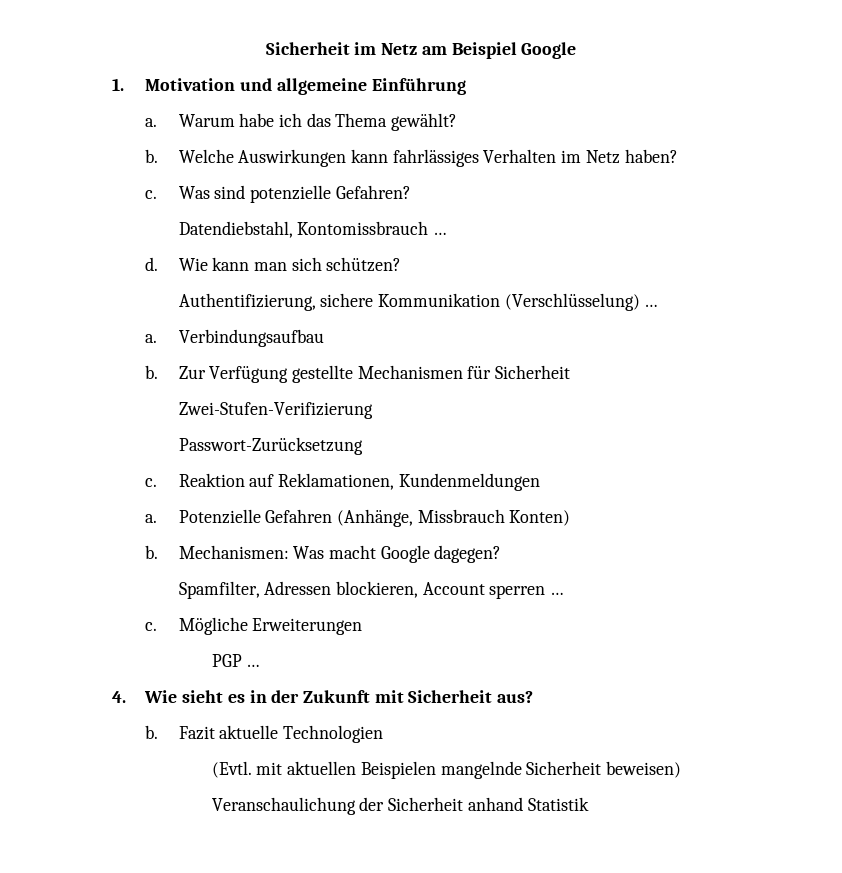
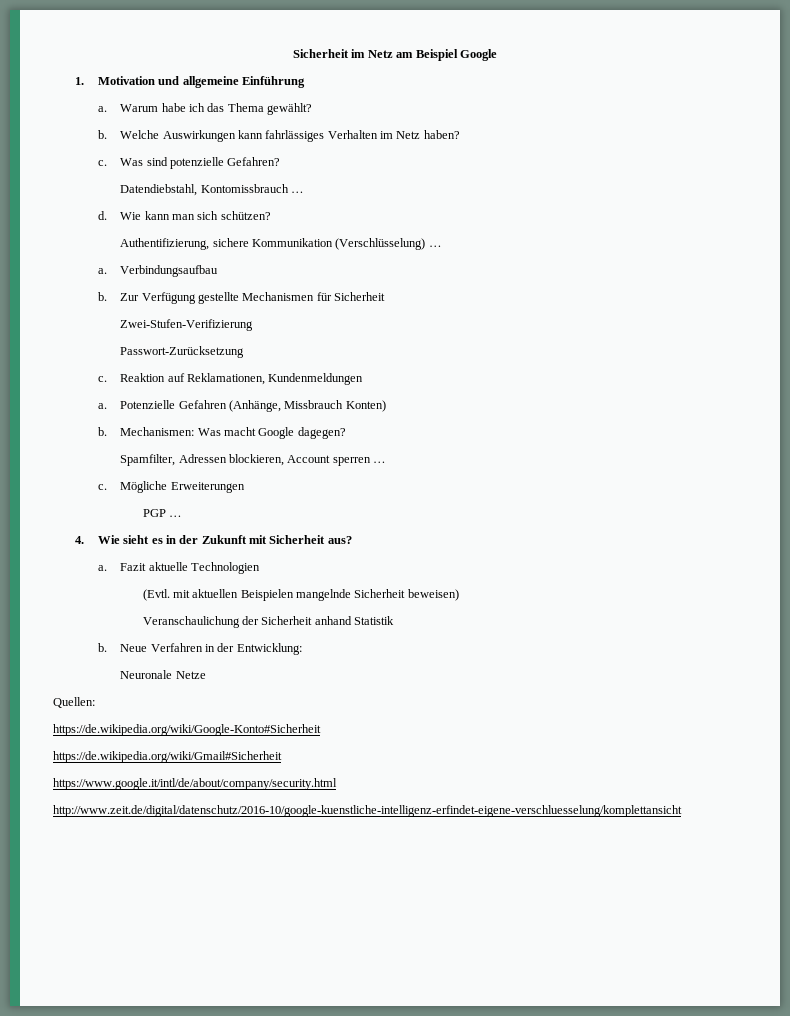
[145,725,159,739] b. -> [97,565,107,571] a.
(589, 804) none -> [97,643,302,655] [120,670,206,679] [53,697,95,708] [53,724,321,736] [53,751,282,763] [53,778,337,790] [53,805,682,817] // b. Neue Verfahren in der Entwicklung: // Neuronale Netze // Quellen: // https://de.wikipedia.org/wiki/Google-Konto#Sicherheit // https://de.wikipedia.org/wiki/Gmail#Sicherheit // https://www.google.it/intl/de/about/company/security.html // http://www.zeit.de/digital/datenschutz/2016-10/google-kuenstliche-intelligenz-erfindet-eigene-verschluesselung/komplettansicht

